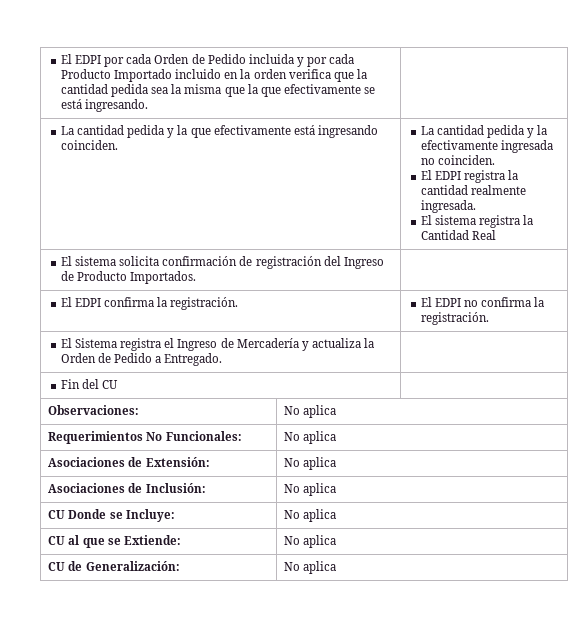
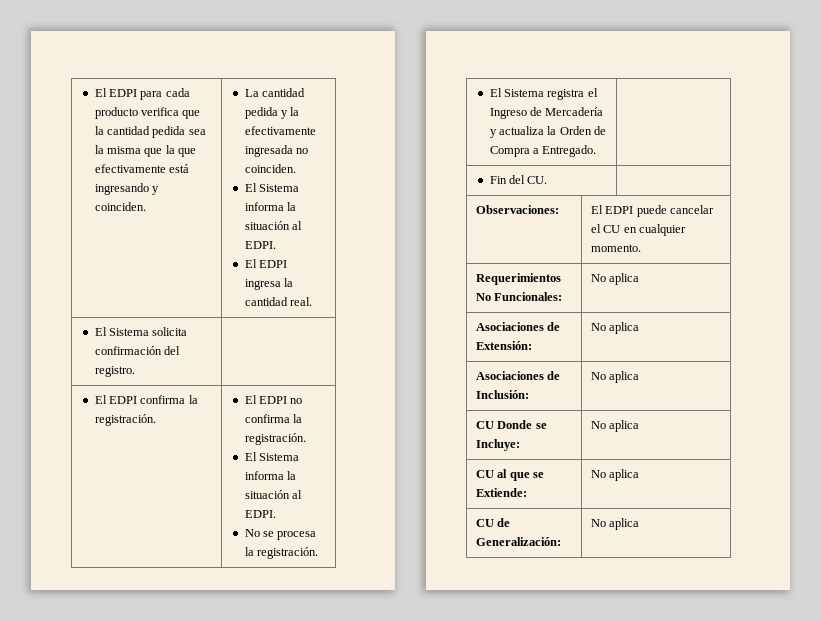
[61,54,355,67] [61,69,287,82] El EDPI por cada Orden de Pedido incluida y por cada Producto Importado incluido en la orden -> [94,88,190,100] [94,107,138,119] El EDPI para cada producto
[363,87,375,94] [61,99,149,112] [61,125,291,138] se está ingresando. | // La cantidad pedida y la que efectivamente -> (166, 168) none
(378, 131) none -> [151,186,159,195] y
[421,170,519,183] [421,185,527,195] [421,200,477,213] [421,215,534,228] [421,230,497,240] [61,256,117,266] // El EDPI registra la cantidad realmente ingresada. // El sistema registra la Cantidad Real // El sistema -> [244,183,299,192] [244,202,296,211] [244,221,302,230] [244,241,276,249] [244,259,287,268] [244,278,293,290] [244,297,312,306] [94,327,149,336] // El Sistema informa la situación al EDPI. // El EDPI ingresa la cantidad real. // El Sistema
[239,256,384,269] [61,271,197,284] de registración del Ingreso de Producto Importados. -> [163,346,180,355] [94,366,135,377] del registro.
(490, 318) none -> [244,452,299,461] [244,471,296,480] [244,490,302,499] [244,510,276,518] [244,529,317,540] [244,547,318,559] // El Sistema informa la situación al EDPI. // No se procesa la registración.
[114,353,153,363] Pedido -> [489,146,530,157] Compra
[102,380,119,389] CU -> [527,176,548,184] CU.
[284,405,337,418] No aplica -> [590,205,714,217] [590,224,686,236] [590,244,641,252] El EDPI puede cancelar el CU en cualquier momento.

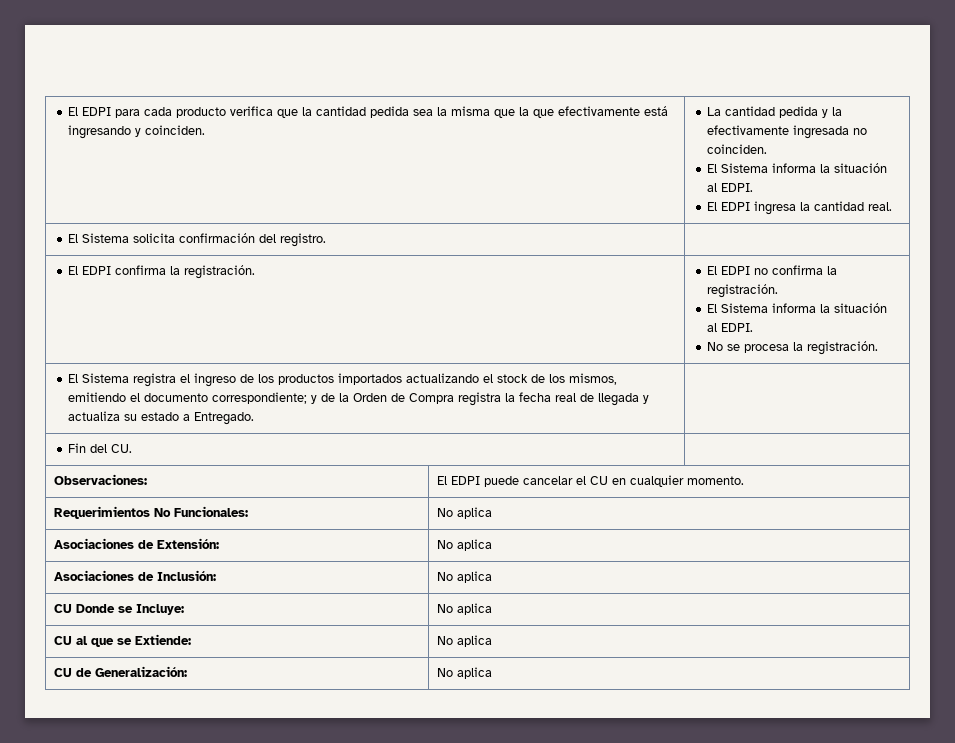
[489,107,604,119] [489,126,607,138] [489,146,530,157] Ingreso de Mercadería y actualiza la Orden de Compra -> [194,373,618,387] [68,392,650,406] [68,411,180,421] ingreso de los productos importados actualizando el stock de los mismos, emitiendo el documento correspondiente; y de la Orden de Compra registra la fecha real de llegada y actualiza su estado

